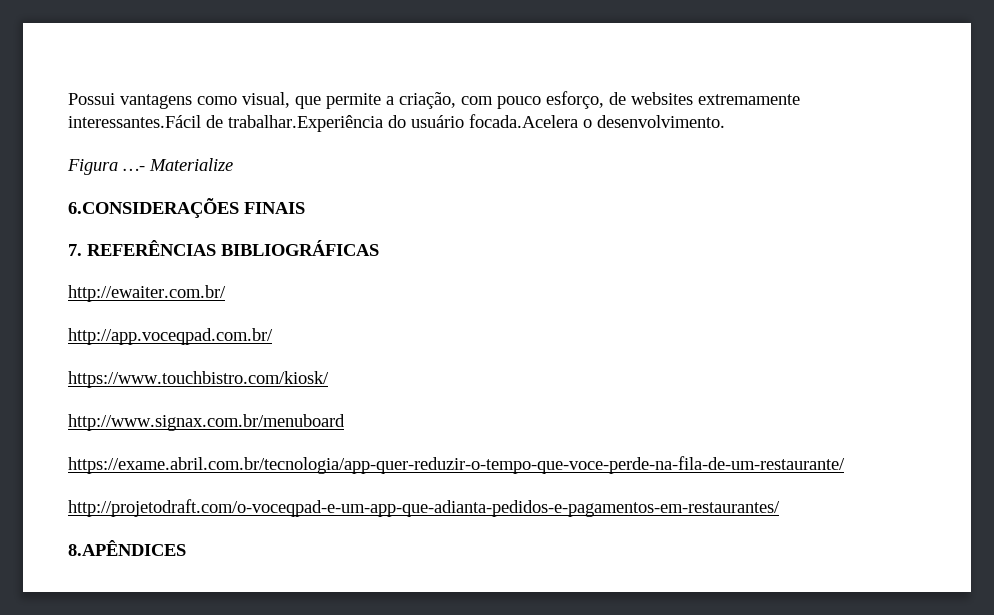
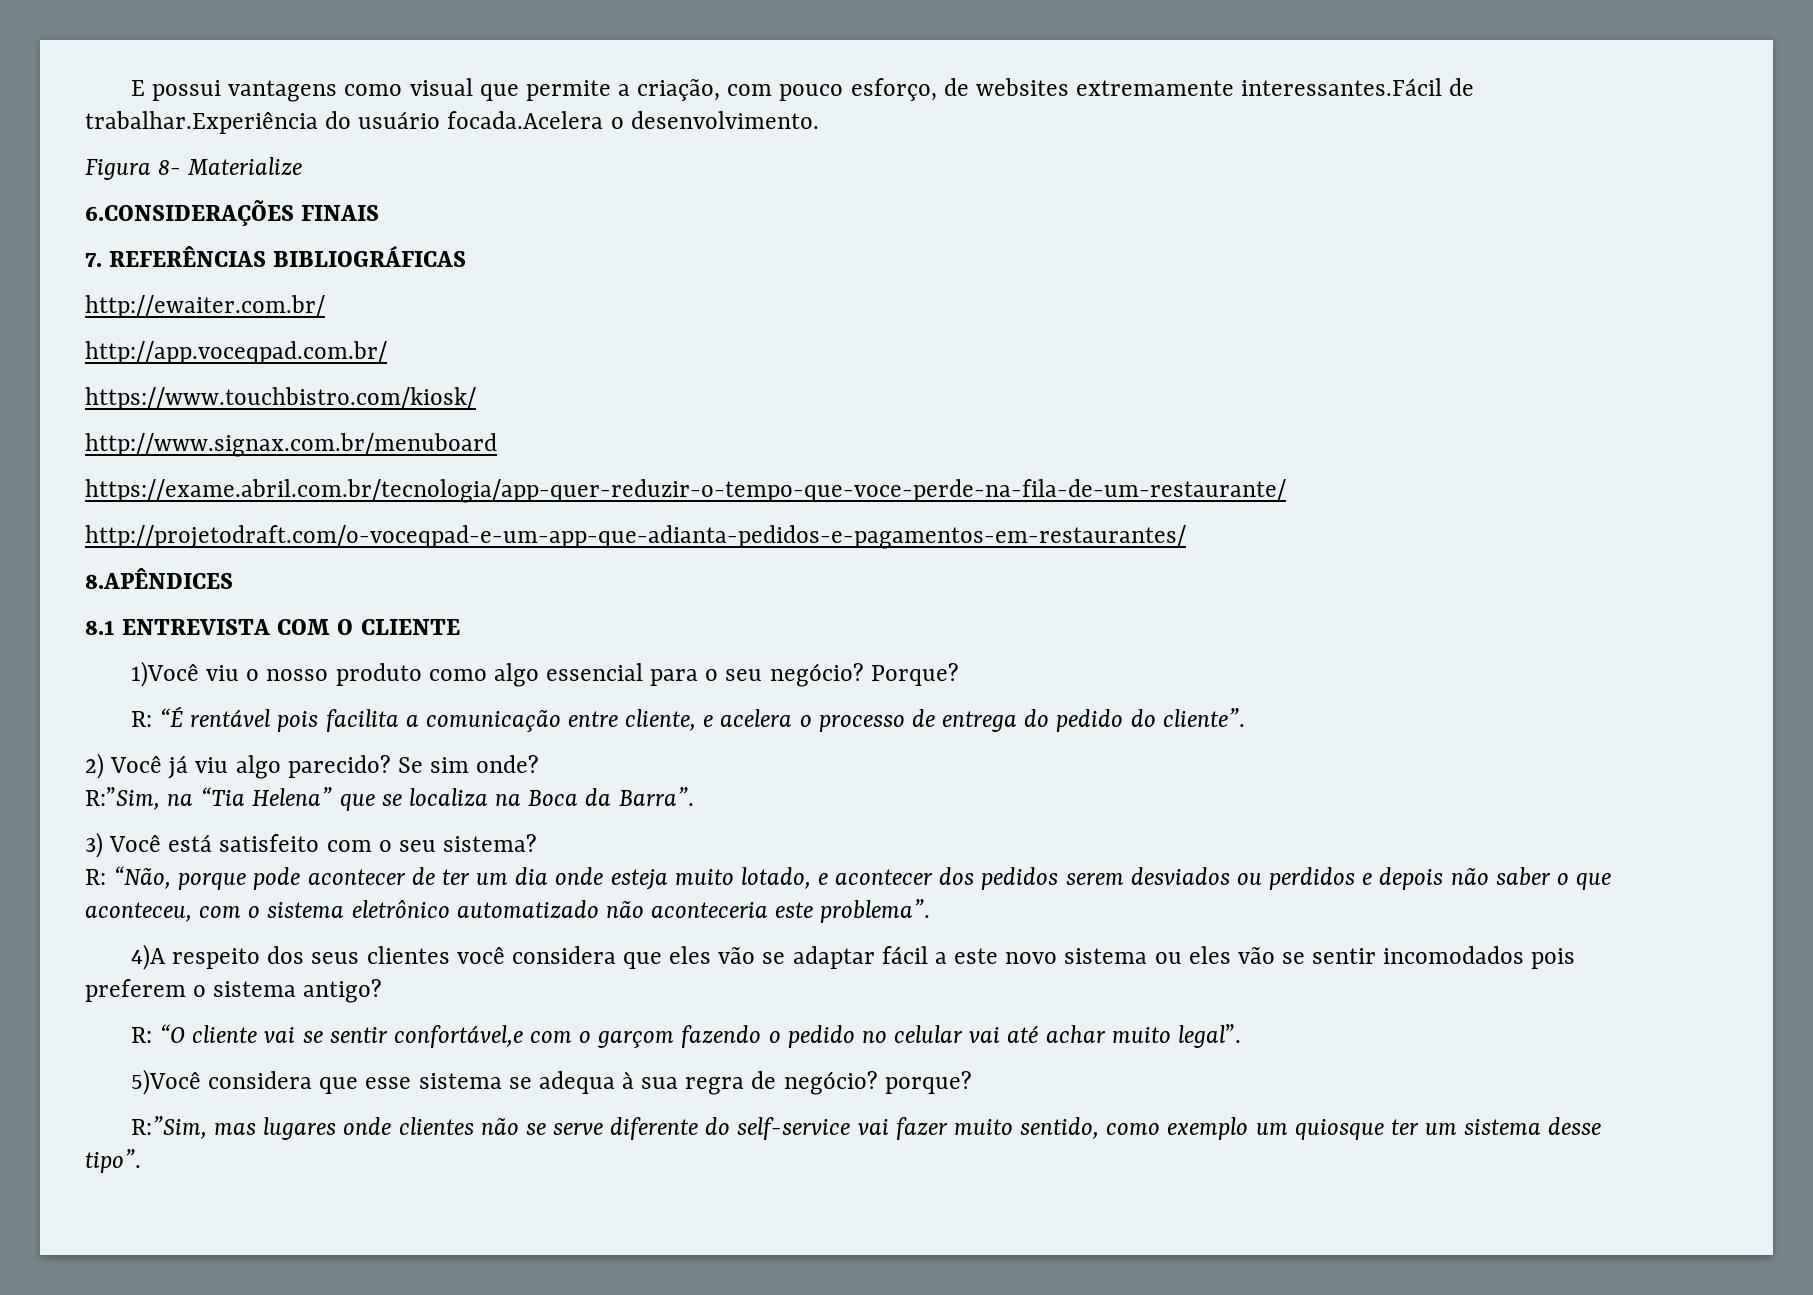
[68,93,115,105] Possui -> [130,80,222,101] E possui
[242,92,290,108] visual, -> [409,78,473,96] visual
[123,166,145,171] …- -> [158,160,182,175] 8-
(186, 548) none -> [85,619,460,635] [130,661,959,687] [130,706,1245,732] [85,753,540,779] [85,787,694,811] [85,832,538,858] [85,866,1612,890] [85,899,931,923] [130,944,1576,970] [85,979,383,1003] [130,1024,1241,1048] [130,1069,972,1095] [130,1116,1602,1140] [85,1149,141,1173] // 8.1 ENTREVISTA COM O CLIENTE // 1)Você viu o nosso produto como algo essencial para o seu negócio? Porque? // R: “É rentável pois facilita a comunicação entre cliente, e acelera o processo de entrega do pedido do cliente”. // 2) Você já viu algo parecido? Se sim onde? // R:”Sim, na “Tia Helena” que se localiza na Boca da Barra”. // 3) Você está satisfeito com o seu sistema? // R: “Não, porque pode acontecer de ter um dia onde esteja muito lotado, e acontecer dos pedidos serem desviados ou perdidos e depois não saber o que aconteceu, com o sistema eletrônico automatizado não aconteceria este problema”. // 4)A respeito dos seus clientes você considera que eles vão se adaptar fácil a este novo sistema ou eles vão se sentir incomodados pois preferem o sistema antigo? // R: “O cliente vai se sentir confortável,e com o garçom fazendo o pedido no celular vai até achar muito legal”. // 5)Você considera que esse sistema se adequa à sua regra de negócio? porque? // R:”Sim, mas lugares onde clientes não se serve diferente do self-service vai fazer muito sentido, como exemplo um quiosque ter um sistema desse tipo”.

